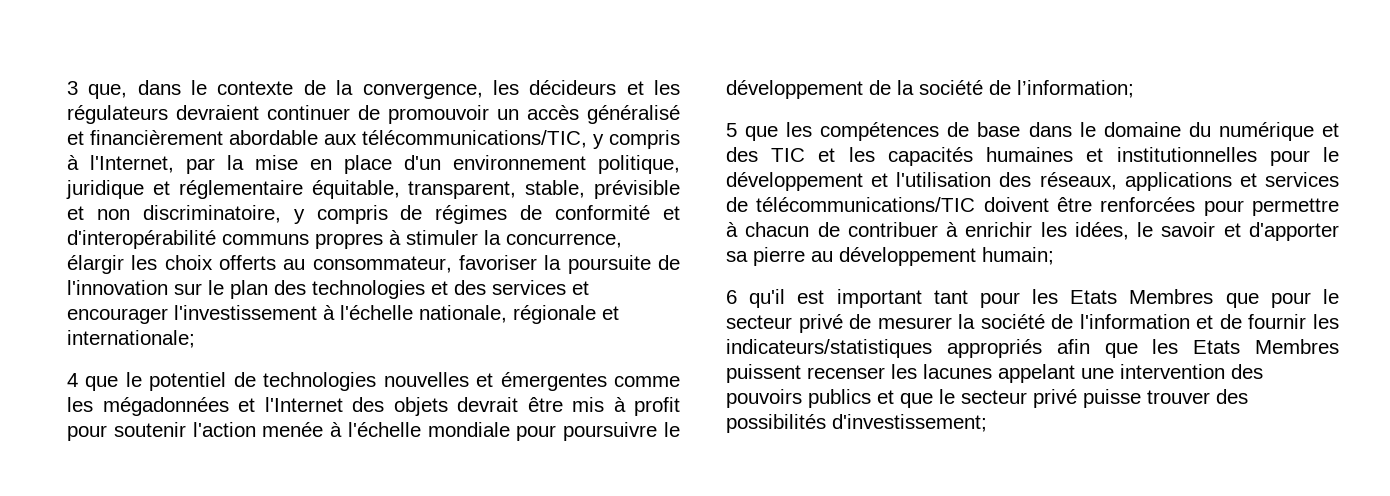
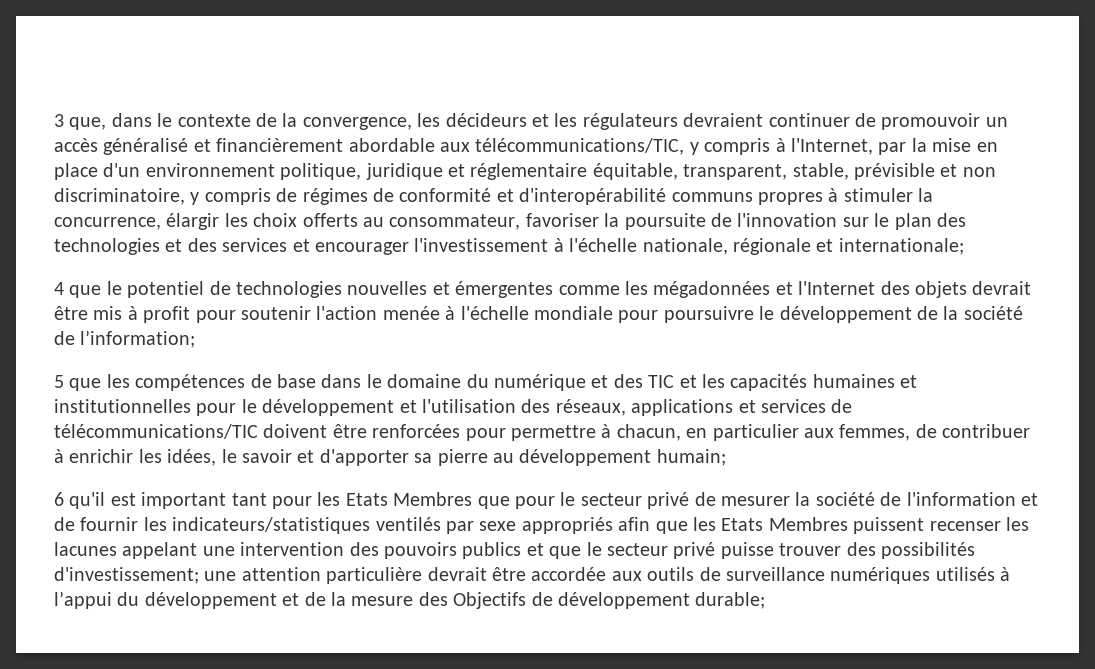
[745,222,810,237] chacun -> [616,424,911,441] chacun, en particulier aux femmes,
(932, 348) none -> [375,517,517,534] ventilés par sexe
(987, 423) none -> [204,567,1011,584] [54,591,766,609] une attention particulière devrait être accordée aux outils de surveillance numériques utilisés à l’appui du développement et de la mesure des Objectifs de développement durable;

